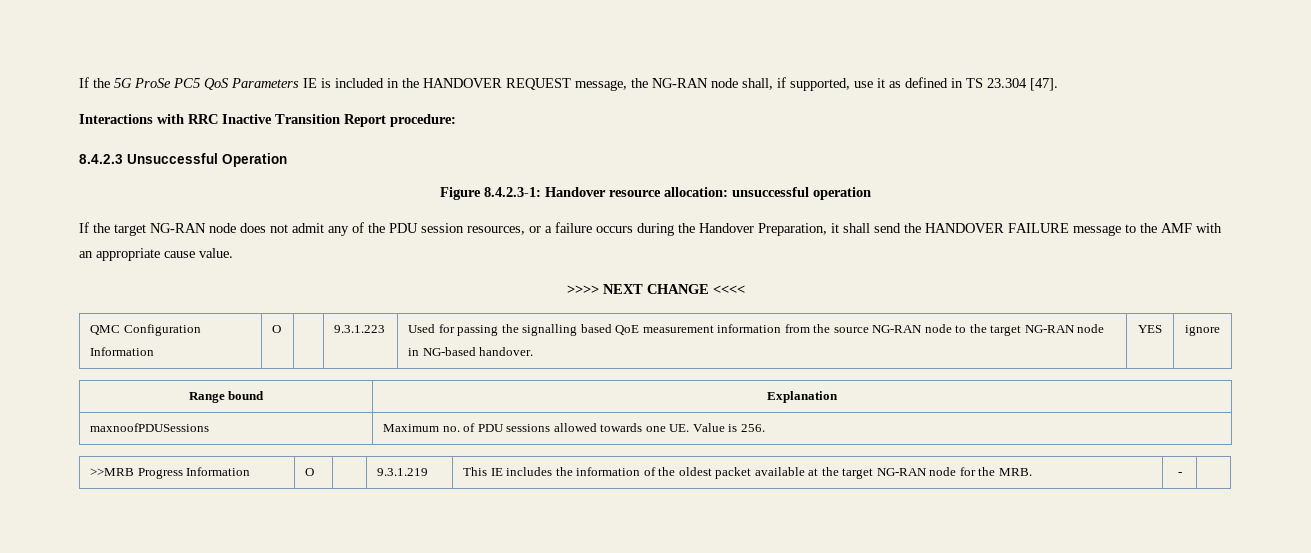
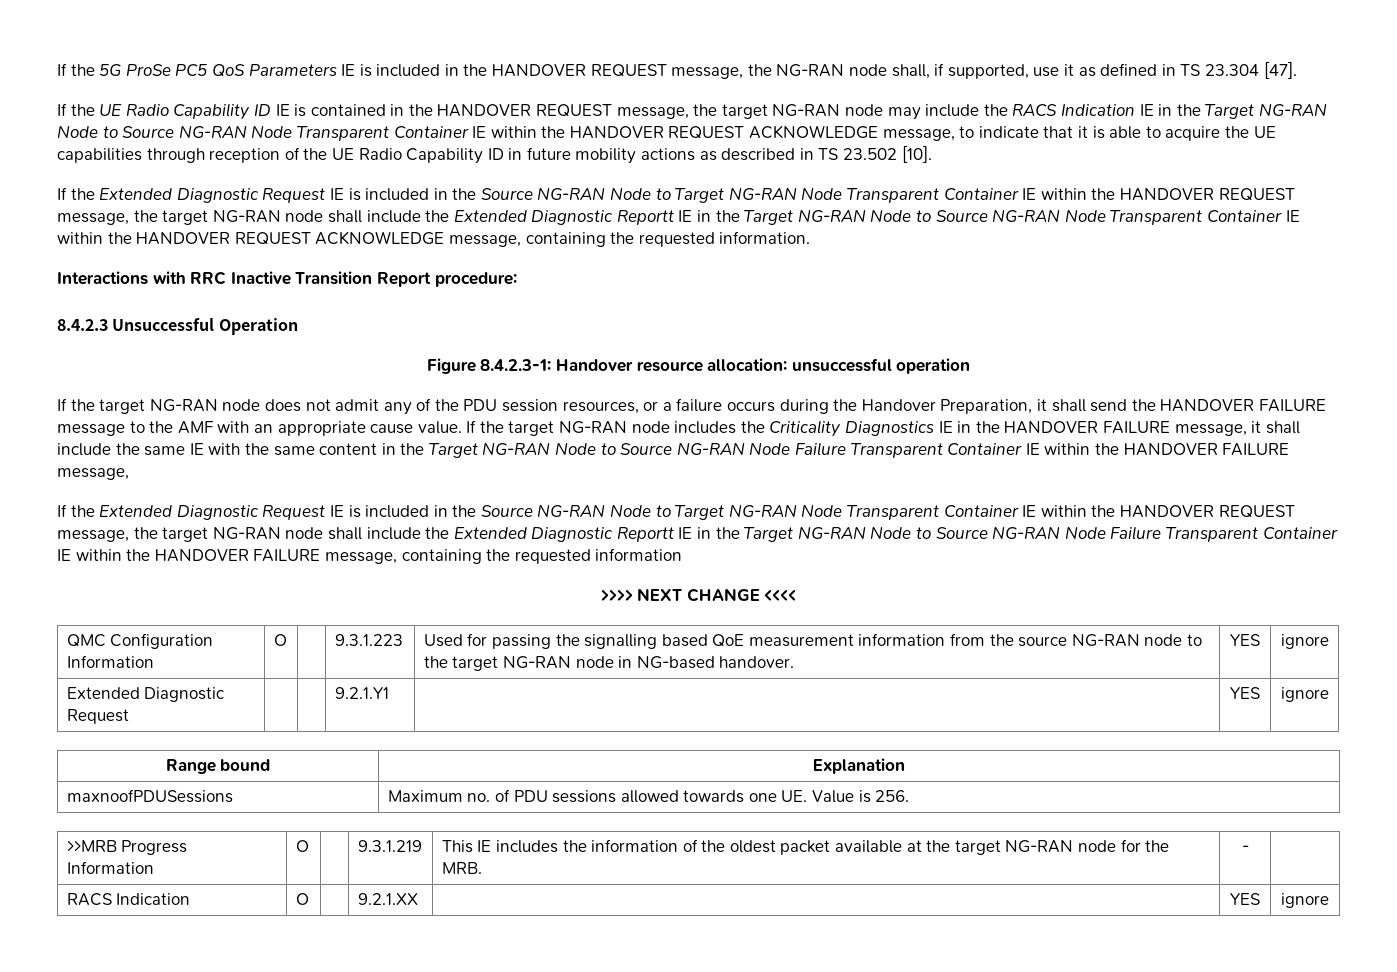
(1058, 84) none -> [57,103,1327,120] [57,125,1276,141] [57,145,932,164] [57,187,1295,203] [57,209,1300,225] [57,231,811,247] // If the UE Radio Capability ID IE is contained in the HANDOVER REQUEST message, the target NG-RAN node may include the RACS Indication IE in the Target NG-RAN Node to Source NG-RAN Node Transparent Container IE within the HANDOVER REQUEST ACKNOWLEDGE message, to indicate that it is able to acquire the UE capabilities through reception of the UE Radio Capability ID in future mobility actions as described in TS 23.502 [10]. // If the Extended Diagnostic Request IE is included in the Source NG-RAN Node to Target NG-RAN Node Transparent Container IE within the HANDOVER REQUEST message, the target NG-RAN node shall include the Extended Diagnostic Reportt IE in the Target NG-RAN Node to Source NG-RAN Node Transparent Container IE within the HANDOVER REQUEST ACKNOWLEDGE message, containing the requested information.
(233, 253) none -> [466,420,1300,437] [57,442,1290,458] [57,468,129,480] [57,504,1295,520] [57,526,1338,542] [57,548,683,564] If the target NG-RAN node includes the Criticality Diagnostics IE in the HANDOVER FAILURE message, it shall include the same IE with the same content in the Target NG-RAN Node to Source NG-RAN Node Failure Transparent Container IE within the HANDOVER FAILURE message, // If the Extended Diagnostic Request IE is included in the Source NG-RAN Node to Target NG-RAN Node Transparent Container IE within the HANDOVER REQUEST message, the target NG-RAN node shall include the Extended Diagnostic Reportt IE in the Target NG-RAN Node to Source NG-RAN Node Failure Transparent Container IE within the HANDOVER FAILURE message, containing the requested information
(1220, 330) none -> [66,687,225,702] [66,709,129,724] [334,687,389,699] [1230,687,1260,699] [1280,687,1329,702] // Extended Diagnostic Request | | | 9.2.1.Y1 | | YES | ignore
(1182, 474) none -> [66,893,191,906] [295,893,309,905] [357,893,418,905] [1230,893,1260,905] [1281,893,1329,908] // RACS Indication | O | | 9.2.1.XX | | YES | ignore

